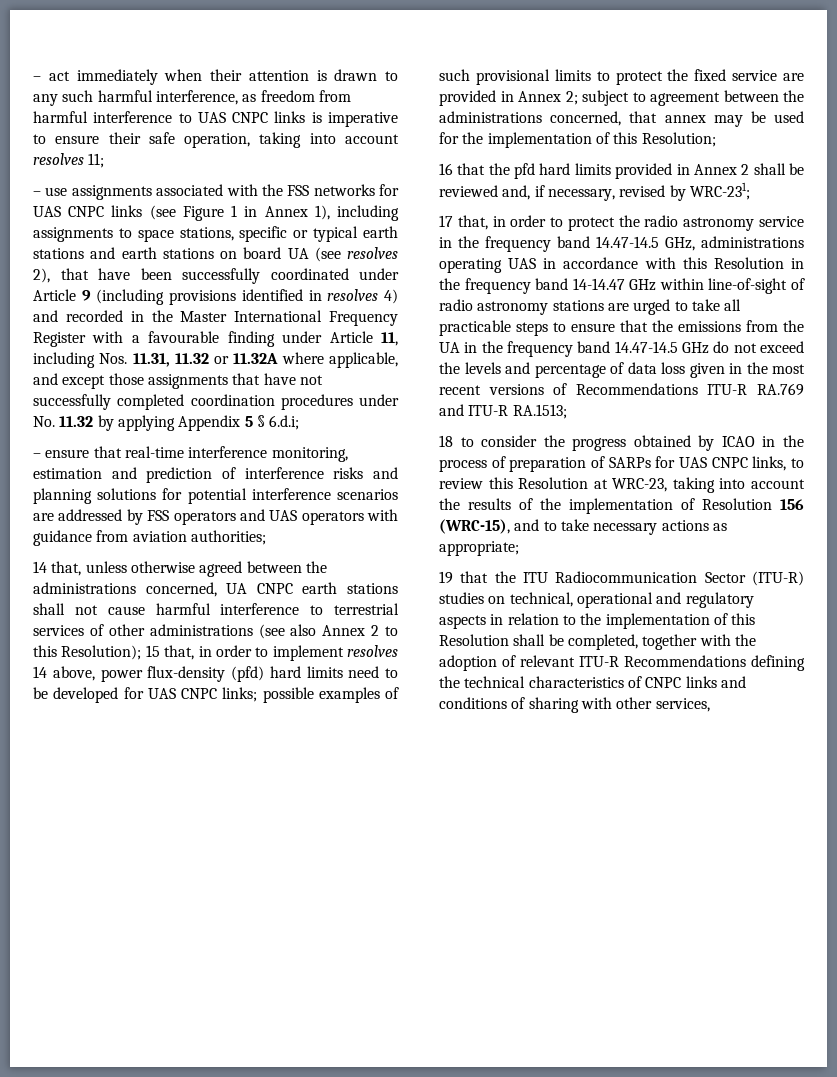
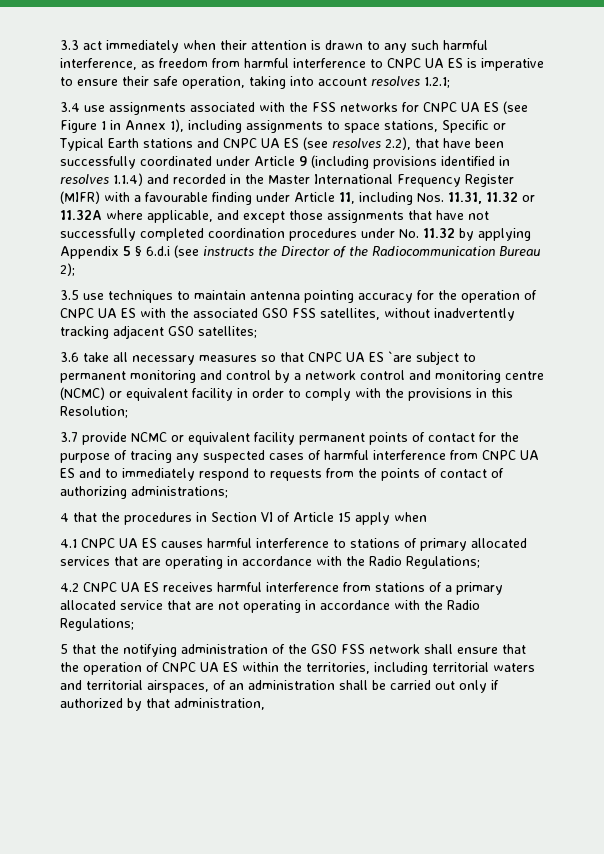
[33,76,41,81] – -> [60,40,79,50] 3.3
[197,111,306,123] UAS CNPC links -> [387,58,463,68] CNPC UA ES
[88,153,105,168] [33,191,41,196] 11; // – -> [424,77,450,88] [60,102,80,112] 1.2.1; // 3.4
[33,205,143,217] UAS CNPC links -> [423,102,499,112] CNPC UA ES
[239,226,398,242] [33,247,309,259] specific or typical earth stations and earth stations on board UA -> [442,120,506,133] [59,138,299,151] Specific or Typical Earth stations and CNPC UA ES
[33,268,50,283] 2), -> [385,137,411,150] 2.2),
[384,289,399,304] 4) -> [113,173,143,186] 1.1.4)
(86, 339) none -> [60,191,100,204] (MIFR)
[269,415,300,430] [33,446,348,462] [33,467,399,483] [33,488,399,504] [33,509,398,525] [33,530,266,546] [33,561,327,577] [33,582,398,597] [33,603,399,615] [33,624,398,639] [33,645,398,661] [33,666,398,682] [33,687,399,703] [439,69,804,85] [439,90,804,106] [439,111,804,127] [439,132,716,148] [439,163,804,179] [439,182,750,201] [439,215,804,231] [439,236,804,252] [439,257,804,273] [439,278,805,294] [439,299,742,315] [439,320,804,336] [439,341,804,357] [439,362,805,378] [439,383,804,396] [439,404,567,419] [439,435,804,451] [439,456,804,472] [439,477,805,493] [439,498,804,514] [439,519,727,535] [439,541,519,556] [439,571,804,586] [439,592,754,608] [439,613,756,629] [439,634,756,650] [439,655,805,671] [439,676,746,688] [439,697,710,713] 6.d.i; // – ensure that real-time interference monitoring, estimation and prediction of interference risks and planning solutions for potential interference scenarios are addressed by FSS operators and UAS operators with guidance from aviation authorities; // 14 that, unless otherwise agreed between the administrations concerned, UA CNPC earth stations shall not cause harmful interference to terrestrial services of other administrations (see also Annex 2 to this Resolution); 15 that, in order to implement resolves 14 above, power flux-density (pfd) hard limits need to be developed for UAS CNPC links; possible examples of such provisional limits to protect the fixed service are provided in Annex 2; subject to agreement between the administrations concerned, that annex may be used for the implementation of this Resolution; // 16 that the pfd hard limits provided in Annex 2 shall be reviewed and, if necessary, revised by WRC-231; // 17 that, in order to protect the radio astronomy service in the frequency band 14.47-14.5 GHz, administrations operating UAS in accordance with this Resolution in the frequency band 14-14.47 GHz within line-of-sight of radio astronomy stations are urged to take all practicable steps to ensure that the emissions from the UA in the frequency band 14.47-14.5 GHz do not exceed the levels and percentage of data loss given in the most recent versions of Recommendations ITU-R RA.769 and ITU-R RA.1513; // 18 to consider the progress obtained by ICAO in the process of preparation of SARPs for UAS CNPC links, to review this Resolution at WRC-23, taking into account the results of the implementation of Resolution 156 (WRC-15), and to take necessary actions as appropriate; // 19 that the ITU Radiocommunication Sector (ITU-R) studies on technical, operational and regulatory aspects in relation to the implementation of this Resolution shall be completed, together with the adoption of relevant ITU-R Recommendations defining the technical characteristics of CNPC links and conditions of sharing with other services, -> [146,245,540,258] [60,263,75,276] [60,290,537,303] [60,308,515,321] [60,325,257,339] [60,351,476,365] [60,370,544,383] [60,387,513,401] [60,406,128,418] [60,432,519,445] [60,450,539,463] [60,468,504,481] [60,486,228,499] [60,512,427,525] [60,538,527,551] [60,556,480,569] [60,582,503,595] [60,600,480,613] [60,618,134,631] [60,644,526,657] [60,662,535,675] [60,680,499,693] [60,698,265,711] 6.d.i (see instructs the Director of the Radiocommunication Bureau 2); // 3.5 use techniques to maintain antenna pointing accuracy for the operation of CNPC UA ES with the associated GSO FSS satellites, without inadvertently tracking adjacent GSO satellites; // 3.6 take all necessary measures so that CNPC UA ES `are subject to permanent monitoring and control by a network control and monitoring centre (NCMC) or equivalent facility in order to comply with the provisions in this Resolution; // 3.7 provide NCMC or equivalent facility permanent points of contact for the purpose of tracing any suspected cases of harmful interference from CNPC UA ES and to immediately respond to requests from the points of contact of authorizing administrations; // 4 that the procedures in Section VI of Article 15 apply when // 4.1 CNPC UA ES causes harmful interference to stations of primary allocated services that are operating in accordance with the Radio Regulations; // 4.2 CNPC UA ES receives harmful interference from stations of a primary allocated service that are not operating in accordance with the Radio Regulations; // 5 that the notifying administration of the GSO FSS network shall ensure that the operation of CNPC UA ES within the territories, including territorial waters and territorial airspaces, of an administration shall be carried out only if authorized by that administration,

